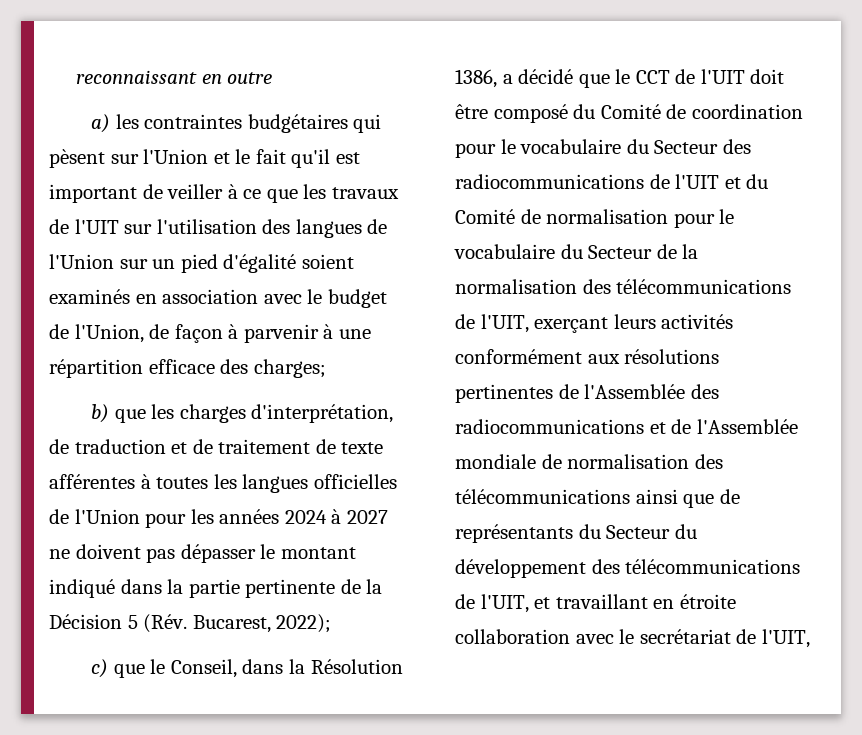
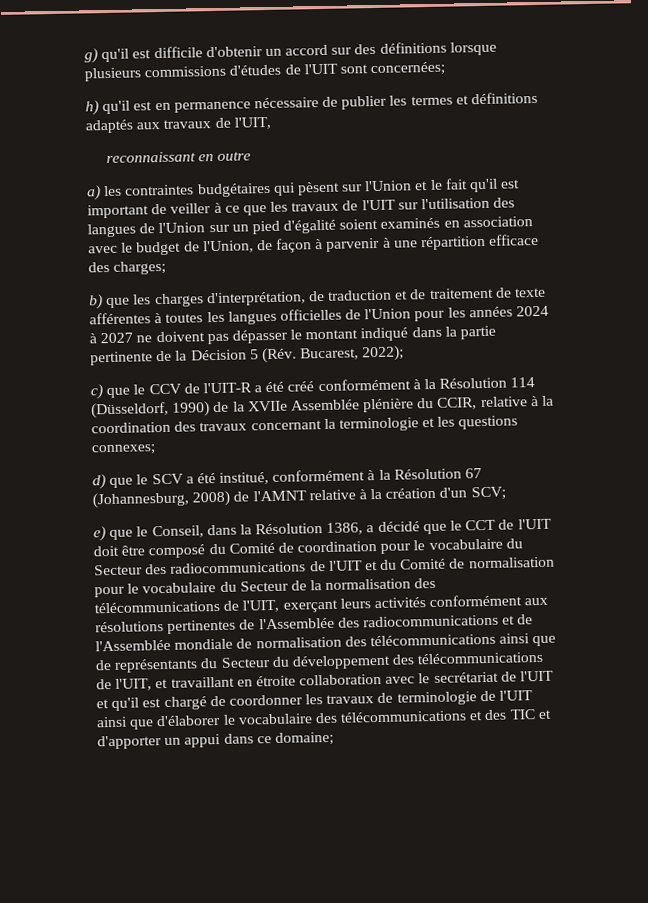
(76, 77) none -> [84,41,497,64] [84,61,446,82] [85,91,539,116] [85,116,271,134] g) qu'il est difficile d'obtenir un accord sur des définitions lorsque plusieurs commissions d'études de l'UIT sont concernées; // h) qu'il est en permanence nécessaire de publier les termes et définitions adaptés aux travaux de l'UIT, //
(166, 666) none -> [148,377,536,395] [91,395,555,419] [91,415,519,434] [91,444,156,456] [92,468,483,490] [92,486,506,509] [93,526,149,542] CCV de l'UIT-R a été créé conformément à la Résolution 114 (Düsseldorf, 1990) de la XVIIe Assemblée plénière du CCIR, relative à la coordination des travaux concernant la terminologie et les questions connexes; // d) que le SCV a été institué, conformément à la Résolution 67 (Johannesburg, 2008) de l'AMNT relative à la création d'un SCV; // e) que le
[761,629,810,648] l'UIT, -> [520,670,555,682] [96,690,534,712] [96,709,552,730] [97,731,334,750] l'UIT et qu'il est chargé de coordonner les travaux de terminologie de l'UIT ainsi que d'élaborer le vocabulaire des télécommunications et des TIC et d'apporter un appui dans ce domaine;

